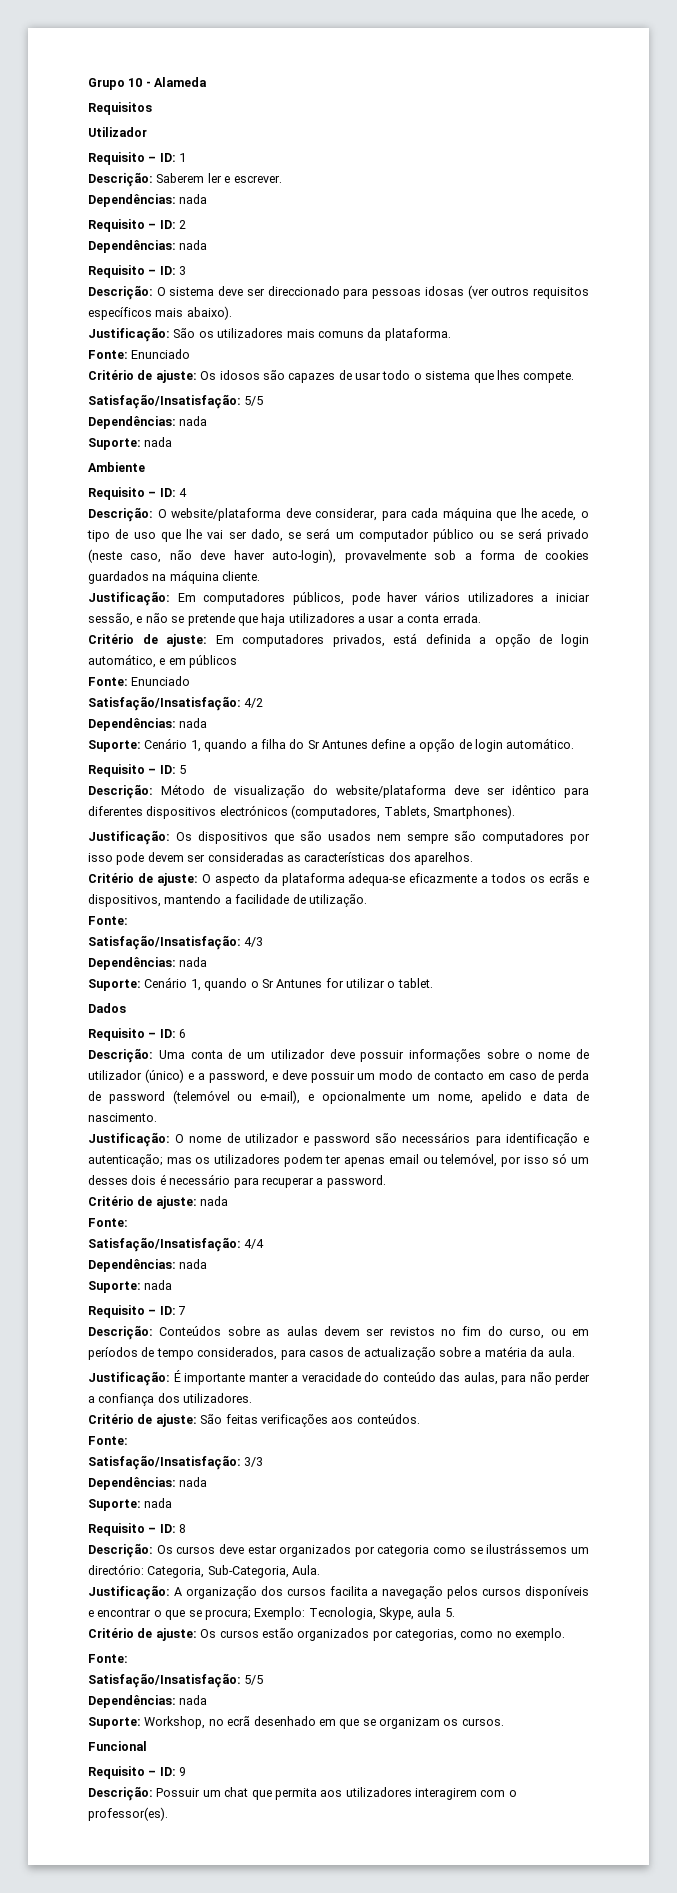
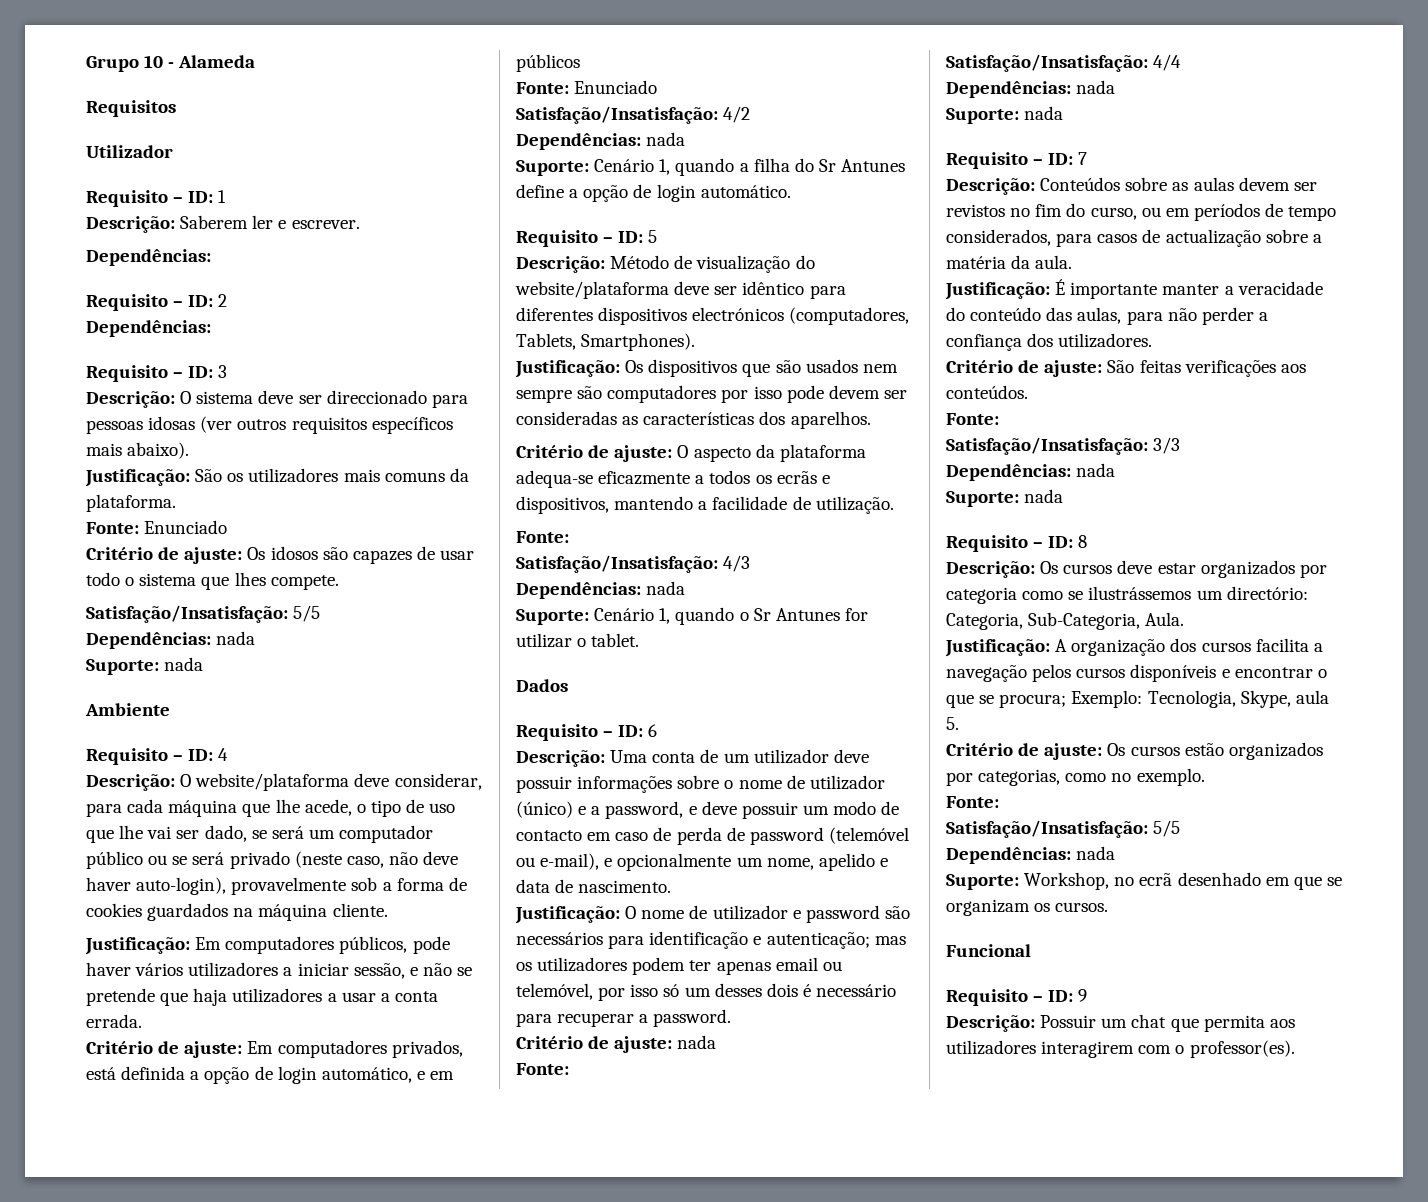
[179,194,208,204] nada -> (211, 257) none
[179,240,208,250] nada -> (211, 328) none

